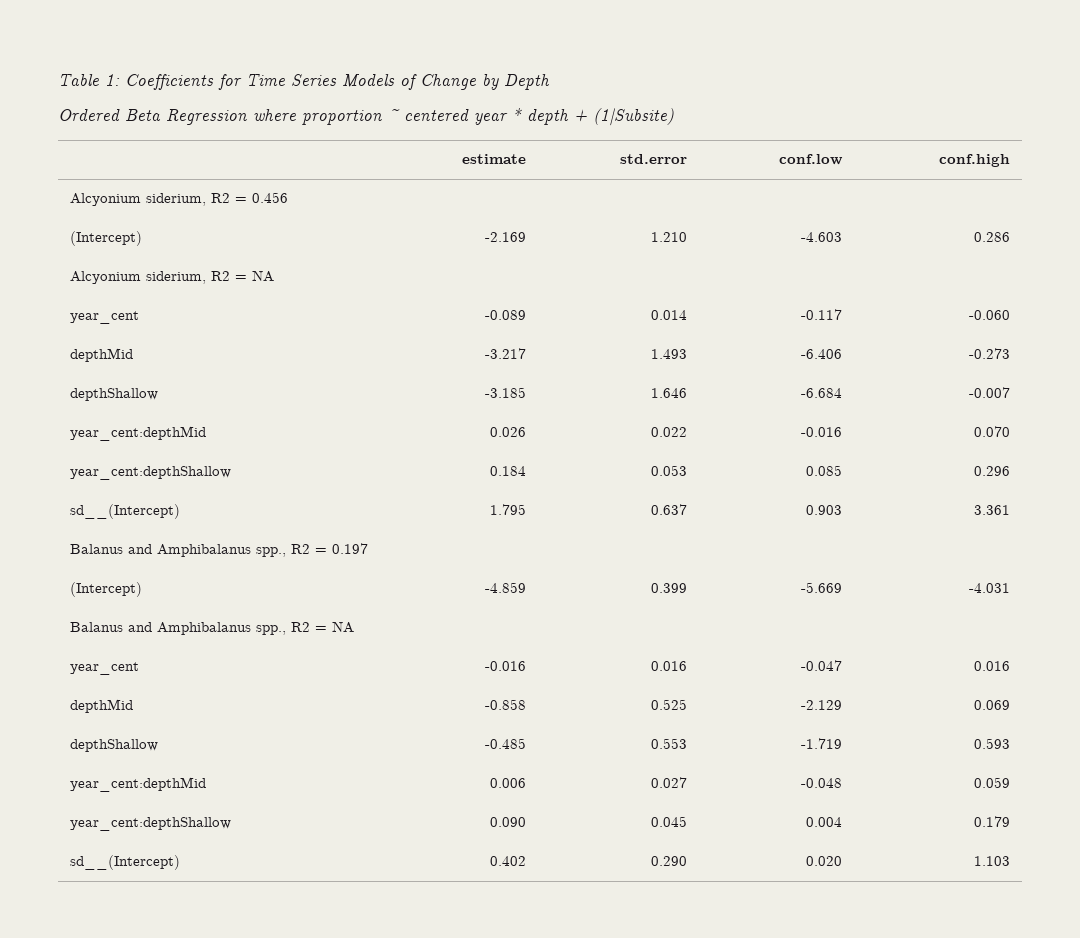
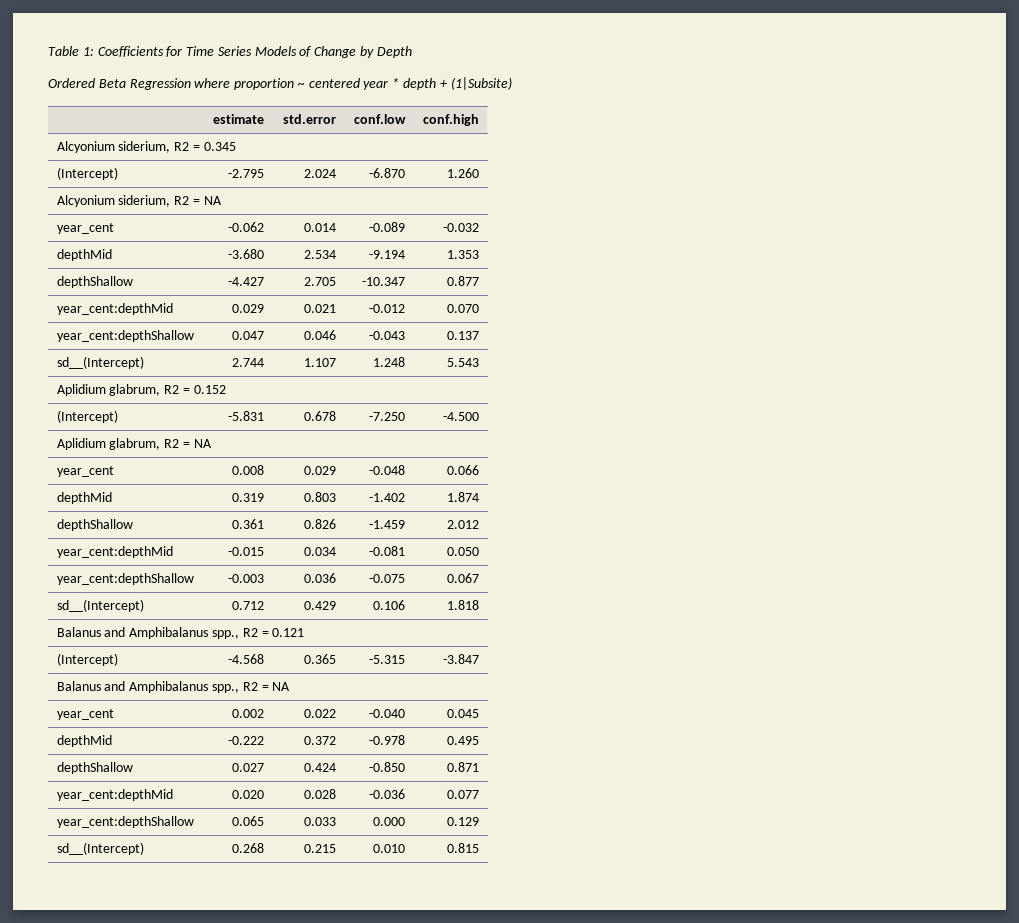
[252,192,289,203] [70,231,143,246] [484,232,526,242] [650,232,687,242] [800,232,842,242] [973,232,1010,242] 0.456 // (Intercept) | -2.169 | 1.210 | -4.603 | 0.286 -> [203,142,236,151] [56,167,118,180] [228,169,265,178] [304,169,337,178] [369,168,406,178] [447,168,480,178] 0.345 // (Intercept) | -2.795 | 2.024 | -6.870 | 1.260
[484,310,526,320] -0.089 -> [228,222,265,232] -0.062
[800,309,842,320] [968,310,1010,320] [70,348,134,362] [484,348,526,359] [650,349,687,359] [800,349,842,359] [968,348,1010,359] [70,388,159,401] [484,387,526,398] [650,388,687,398] [800,388,842,398] [968,387,1010,398] [70,426,207,441] [489,427,526,437] [650,427,687,437] [800,427,842,437] [973,426,1010,437] [70,466,232,480] [489,466,526,476] [650,465,687,476] [805,465,842,476] [973,466,1010,476] [70,504,181,519] [489,504,526,515] [650,504,687,515] [805,505,842,515] [973,505,1010,515] [70,543,369,557] [70,582,143,597] [484,582,526,593] [650,583,687,593] [800,582,842,593] [968,583,1010,593] -0.117 | -0.060 // depthMid | -3.217 | 1.493 | -6.406 | -0.273 // depthShallow | -3.185 | 1.646 | -6.684 | -0.007 // year_cent:depthMid | 0.026 | 0.022 | -0.016 | 0.070 // year_cent:depthShallow | 0.184 | 0.053 | 0.085 | 0.296 // sd__(Intercept) | 1.795 | 0.637 | 0.903 | 3.361 // Balanus and Amphibalanus spp., R2 = 0.197 // (Intercept) | -4.859 | 0.399 | -5.669 | -4.031 -> [369,222,406,232] [443,223,480,232] [56,249,112,261] [228,249,265,259] [304,250,337,259] [369,250,406,259] [447,250,480,259] [56,276,133,288] [228,277,265,286] [304,277,337,286] [362,277,406,286] [447,276,480,286] [56,303,173,315] [232,304,265,313] [304,304,337,313] [369,304,406,313] [447,304,480,313] [56,330,194,342] [232,331,265,340] [304,330,337,340] [369,331,406,340] [447,331,480,340] [56,356,144,369] [232,358,265,367] [304,358,337,367] [373,357,406,367] [447,358,480,367] [56,384,226,396] [56,410,118,423] [228,411,265,421] [304,411,337,421] [369,412,406,421] [443,412,480,421] [56,438,212,450] [56,466,114,477] [232,465,265,475] [304,466,337,475] [369,465,406,475] [447,465,480,475] [56,492,112,504] [232,493,265,502] [304,492,337,502] [369,493,406,502] [447,492,480,502] [56,519,133,531] [232,519,265,529] [304,519,337,529] [369,520,406,529] [447,520,480,529] [56,546,173,558] [228,547,265,556] [304,547,337,556] [369,546,406,556] [447,547,480,556] [56,573,194,585] [228,574,265,583] [304,573,337,583] [369,574,406,583] [447,573,480,583] [56,599,144,612] [232,601,265,610] [304,601,337,610] [373,600,406,610] [447,600,480,610] [56,627,305,639] [56,653,118,666] [228,654,265,664] [304,654,337,664] [369,655,406,664] [443,654,480,664] -0.089 | -0.032 // depthMid | -3.680 | 2.534 | -9.194 | 1.353 // depthShallow | -4.427 | 2.705 | -10.347 | 0.877 // year_cent:depthMid | 0.029 | 0.021 | -0.012 | 0.070 // year_cent:depthShallow | 0.047 | 0.046 | -0.043 | 0.137 // sd__(Intercept) | 2.744 | 1.107 | 1.248 | 5.543 // Aplidium glabrum, R2 = 0.152 // (Intercept) | -5.831 | 0.678 | -7.250 | -4.500 // Aplidium glabrum, R2 = NA // year_cent | 0.008 | 0.029 | -0.048 | 0.066 // depthMid | 0.319 | 0.803 | -1.402 | 1.874 // depthShallow | 0.361 | 0.826 | -1.459 | 2.012 // year_cent:depthMid | -0.015 | 0.034 | -0.081 | 0.050 // year_cent:depthShallow | -0.003 | 0.036 | -0.075 | 0.067 // sd__(Intercept) | 0.712 | 0.429 | 0.106 | 1.818 // Balanus and Amphibalanus spp., R2 = 0.121 // (Intercept) | -4.568 | 0.365 | -5.315 | -3.847
[484,661,526,671] [650,661,687,671] [800,660,842,671] [973,661,1010,671] [70,699,134,713] [484,699,526,710] [650,699,687,710] [800,700,842,710] [973,700,1010,710] [70,739,159,752] [484,738,526,749] [650,738,687,749] [800,738,842,749] [973,738,1010,749] [70,777,207,792] [489,778,526,788] [650,777,687,788] [800,778,842,788] [973,777,1010,788] [70,817,232,831] [489,817,526,827] [650,816,687,827] [805,817,842,827] [973,816,1010,827] [70,855,181,870] [489,856,526,866] [650,856,687,866] [805,856,842,866] [973,856,1010,866] -0.016 | 0.016 | -0.047 | 0.016 // depthMid | -0.858 | 0.525 | -2.129 | 0.069 // depthShallow | -0.485 | 0.553 | -1.719 | 0.593 // year_cent:depthMid | 0.006 | 0.027 | -0.048 | 0.059 // year_cent:depthShallow | 0.090 | 0.045 | 0.004 | 0.179 // sd__(Intercept) | 0.402 | 0.290 | 0.020 | 1.103 -> [232,709,265,718] [304,709,337,718] [369,709,406,718] [447,709,480,718] [56,735,112,747] [228,736,265,745] [304,736,337,745] [369,735,406,745] [447,736,480,745] [56,762,133,774] [232,763,265,772] [304,763,337,772] [369,762,406,772] [447,762,480,772] [56,789,173,801] [232,790,265,799] [304,789,337,799] [369,789,406,799] [447,790,480,799] [56,816,194,828] [232,816,265,826] [304,817,337,826] [373,817,406,826] [447,817,480,826] [56,842,144,855] [232,843,265,853] [304,844,337,853] [373,844,406,853] [447,843,480,853] 0.002 | 0.022 | -0.040 | 0.045 // depthMid | -0.222 | 0.372 | -0.978 | 0.495 // depthShallow | 0.027 | 0.424 | -0.850 | 0.871 // year_cent:depthMid | 0.020 | 0.028 | -0.036 | 0.077 // year_cent:depthShallow | 0.065 | 0.033 | 0.000 | 0.129 // sd__(Intercept) | 0.268 | 0.215 | 0.010 | 0.815

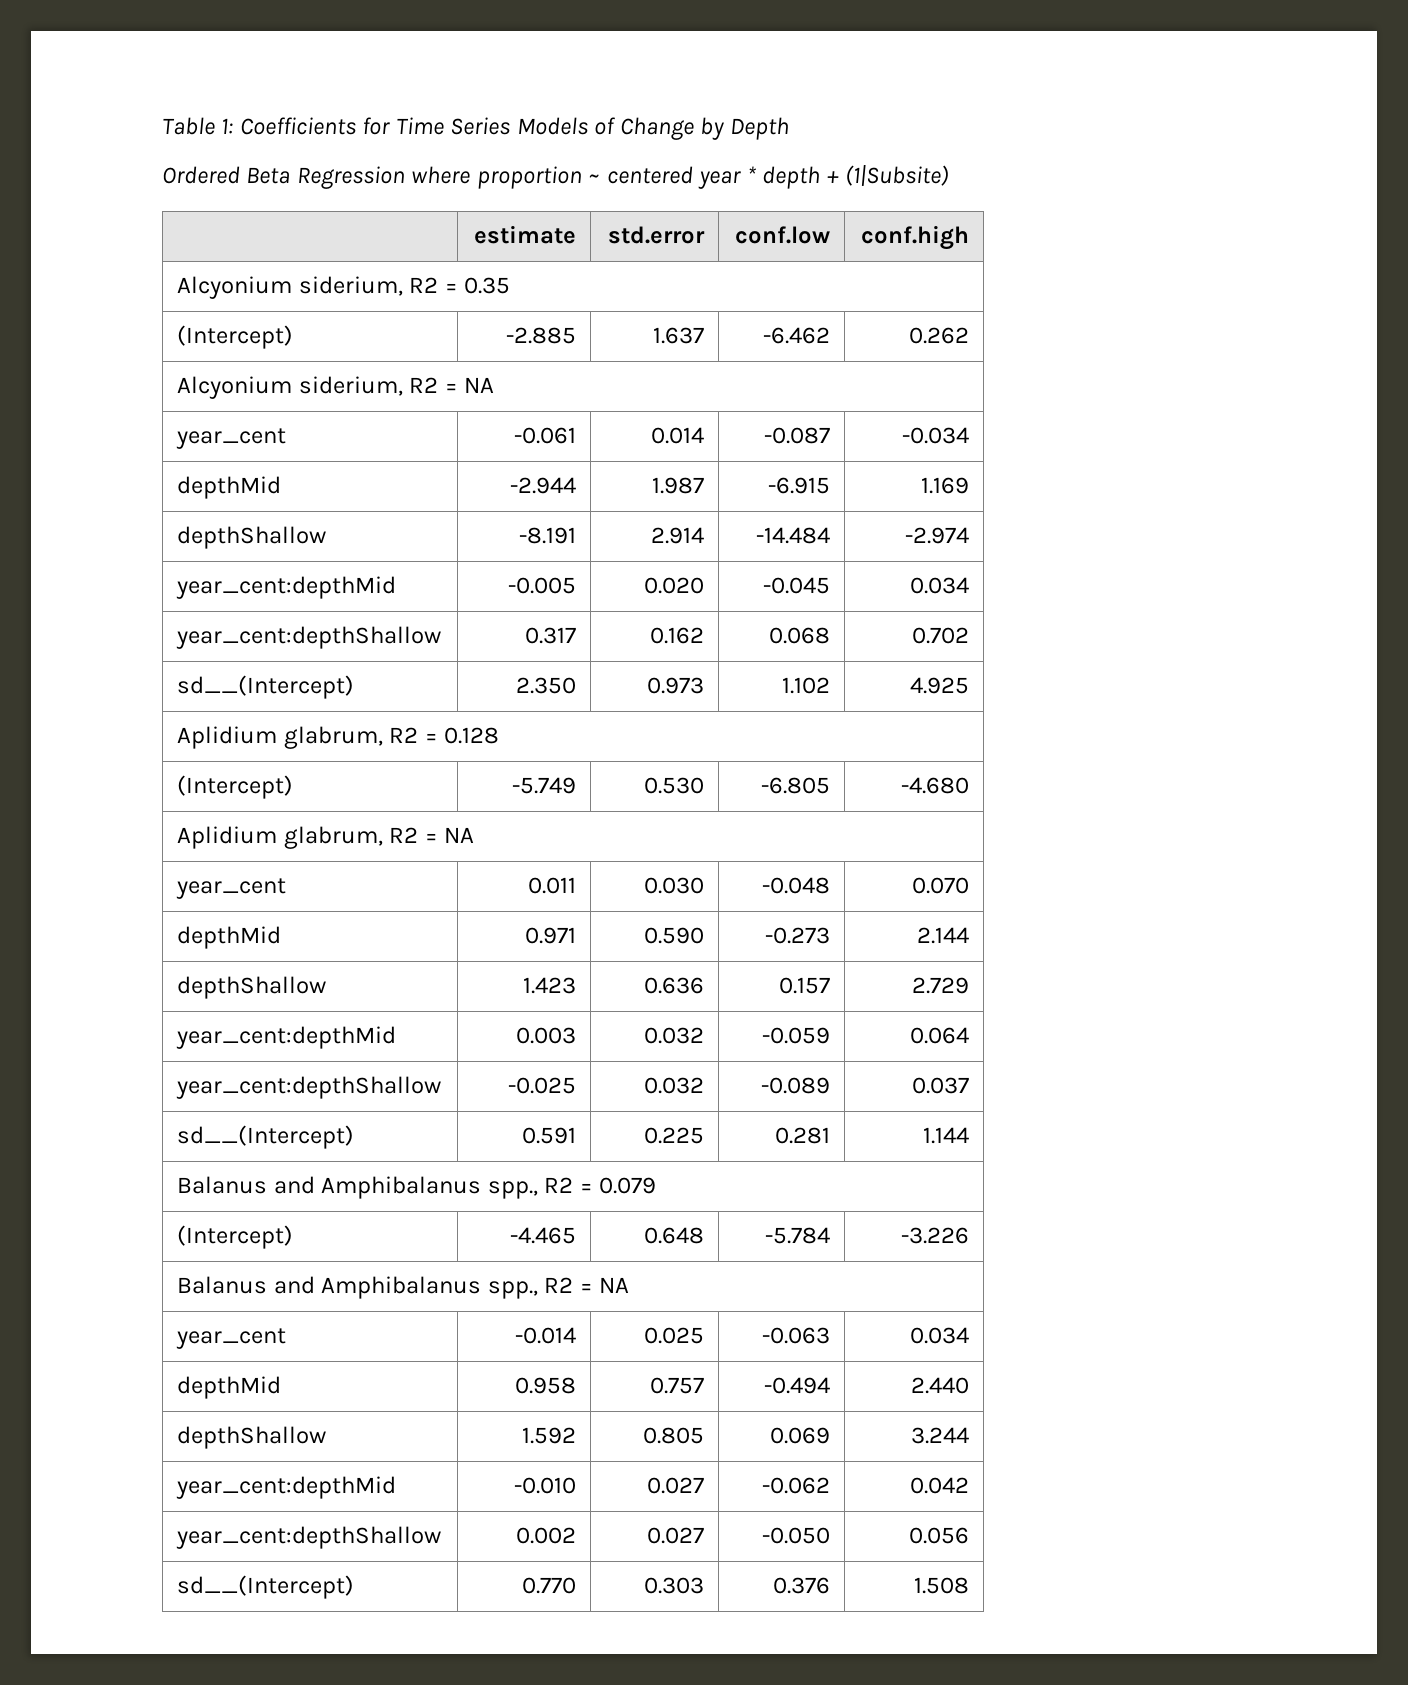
[203,142,236,151] [56,167,118,180] [228,169,265,178] [304,169,337,178] [369,168,406,178] [447,168,480,178] 0.345 // (Intercept) | -2.795 | 2.024 | -6.870 | 1.260 -> [464,277,511,294] [177,325,294,349] [505,327,576,344] [652,327,704,344] [762,327,830,344] [908,327,969,344] 0.35 // (Intercept) | -2.885 | 1.637 | -6.462 | 0.262
[228,222,265,232] -0.062 -> [513,427,576,444] -0.061
[369,222,406,232] [443,223,480,232] [56,249,112,261] [228,249,265,259] [304,250,337,259] [369,250,406,259] [447,250,480,259] [56,276,133,288] [228,277,265,286] [304,277,337,286] [362,277,406,286] [447,276,480,286] [56,303,173,315] [232,304,265,313] [304,304,337,313] [369,304,406,313] [447,304,480,313] [56,330,194,342] [232,331,265,340] [304,330,337,340] [369,331,406,340] [447,331,480,340] [56,356,144,369] [232,358,265,367] [304,358,337,367] [373,357,406,367] [447,358,480,367] [56,384,226,396] [56,410,118,423] [228,411,265,421] [304,411,337,421] [369,412,406,421] [443,412,480,421] -0.089 | -0.032 // depthMid | -3.680 | 2.534 | -9.194 | 1.353 // depthShallow | -4.427 | 2.705 | -10.347 | 0.877 // year_cent:depthMid | 0.029 | 0.021 | -0.012 | 0.070 // year_cent:depthShallow | 0.047 | 0.046 | -0.043 | 0.137 // sd__(Intercept) | 2.744 | 1.107 | 1.248 | 5.543 // Aplidium glabrum, R2 = 0.152 // (Intercept) | -5.831 | 0.678 | -7.250 | -4.500 -> [763,427,830,444] [901,427,969,444] [177,476,282,499] [509,477,576,494] [651,477,704,494] [767,477,830,494] [920,477,969,494] [177,526,327,549] [518,527,576,544] [650,527,704,544] [755,527,830,544] [904,527,969,544] [176,576,397,599] [507,577,576,594] [643,577,704,594] [762,577,830,594] [909,577,969,594] [176,626,442,649] [524,627,576,644] [649,627,704,644] [768,627,830,644] [911,627,969,644] [177,675,355,699] [515,677,576,694] [646,677,704,694] [781,677,830,694] [909,677,969,694] [177,726,500,749] [177,775,294,799] [511,777,576,794] [643,777,704,794] [760,777,830,794] [900,777,969,794] -0.087 | -0.034 // depthMid | -2.944 | 1.987 | -6.915 | 1.169 // depthShallow | -8.191 | 2.914 | -14.484 | -2.974 // year_cent:depthMid | -0.005 | 0.020 | -0.045 | 0.034 // year_cent:depthShallow | 0.317 | 0.162 | 0.068 | 0.702 // sd__(Intercept) | 2.350 | 0.973 | 1.102 | 4.925 // Aplidium glabrum, R2 = 0.128 // (Intercept) | -5.749 | 0.530 | -6.805 | -4.680
[232,465,265,475] [304,466,337,475] 0.008 | 0.029 -> [527,877,576,894] [643,877,704,894] 0.011 | 0.030
[447,465,480,475] [56,492,112,504] [232,493,265,502] [304,492,337,502] [369,493,406,502] [447,492,480,502] [56,519,133,531] [232,519,265,529] [304,519,337,529] [369,520,406,529] [447,520,480,529] [56,546,173,558] [228,547,265,556] [304,547,337,556] [369,546,406,556] [447,547,480,556] [56,573,194,585] [228,574,265,583] [304,573,337,583] [369,574,406,583] [447,573,480,583] [56,599,144,612] [232,601,265,610] [304,601,337,610] [373,600,406,610] [447,600,480,610] [56,627,305,639] [56,653,118,666] [228,654,265,664] [304,654,337,664] [369,655,406,664] [443,654,480,664] 0.066 // depthMid | 0.319 | 0.803 | -1.402 | 1.874 // depthShallow | 0.361 | 0.826 | -1.459 | 2.012 // year_cent:depthMid | -0.015 | 0.034 | -0.081 | 0.050 // year_cent:depthShallow | -0.003 | 0.036 | -0.075 | 0.067 // sd__(Intercept) | 0.712 | 0.429 | 0.106 | 1.818 // Balanus and Amphibalanus spp., R2 = 0.121 // (Intercept) | -4.568 | 0.365 | -5.315 | -3.847 -> [911,877,969,894] [177,926,282,949] [524,927,576,944] [643,927,704,944] [764,927,830,944] [916,927,969,944] [177,976,327,999] [522,977,576,994] [643,977,704,994] [778,977,830,994] [911,977,969,994] [176,1026,397,1049] [515,1027,576,1044] [643,1027,704,1044] [761,1027,830,1044] [909,1027,969,1044] [176,1076,442,1099] [507,1077,576,1094] [643,1077,704,1094] [760,1077,830,1094] [911,1077,969,1094] [177,1125,355,1149] [521,1127,576,1144] [643,1127,704,1144] [774,1127,830,1144] [922,1127,969,1144] [177,1176,657,1199] [177,1225,294,1249] [509,1227,576,1244] [643,1227,704,1244] [764,1227,830,1244] [900,1227,969,1244] 0.070 // depthMid | 0.971 | 0.590 | -0.273 | 2.144 // depthShallow | 1.423 | 0.636 | 0.157 | 2.729 // year_cent:depthMid | 0.003 | 0.032 | -0.059 | 0.064 // year_cent:depthShallow | -0.025 | 0.032 | -0.089 | 0.037 // sd__(Intercept) | 0.591 | 0.225 | 0.281 | 1.144 // Balanus and Amphibalanus spp., R2 = 0.079 // (Intercept) | -4.465 | 0.648 | -5.784 | -3.226
[232,709,265,718] [304,709,337,718] [369,709,406,718] [447,709,480,718] [56,735,112,747] [228,736,265,745] [304,736,337,745] [369,735,406,745] [447,736,480,745] [56,762,133,774] [232,763,265,772] [304,763,337,772] [369,762,406,772] [447,762,480,772] [56,789,173,801] [232,790,265,799] [304,789,337,799] [369,789,406,799] [447,790,480,799] [56,816,194,828] [232,816,265,826] [304,817,337,826] [373,817,406,826] [447,817,480,826] [56,842,144,855] [232,843,265,853] [304,844,337,853] [373,844,406,853] [447,843,480,853] 0.002 | 0.022 | -0.040 | 0.045 // depthMid | -0.222 | 0.372 | -0.978 | 0.495 // depthShallow | 0.027 | 0.424 | -0.850 | 0.871 // year_cent:depthMid | 0.020 | 0.028 | -0.036 | 0.077 // year_cent:depthShallow | 0.065 | 0.033 | 0.000 | 0.129 // sd__(Intercept) | 0.268 | 0.215 | 0.010 | 0.815 -> [514,1327,576,1344] [643,1327,704,1344] [761,1327,830,1344] [909,1327,969,1344] [177,1376,282,1399] [514,1377,576,1394] [649,1377,704,1394] [763,1377,830,1394] [910,1377,969,1394] [177,1426,327,1449] [521,1427,576,1444] [642,1427,704,1444] [769,1427,830,1444] [910,1427,969,1444] [176,1476,397,1499] [513,1477,576,1494] [646,1477,704,1494] [761,1477,830,1494] [909,1477,969,1494] [176,1526,442,1549] [515,1527,576,1544] [646,1527,704,1544] [761,1527,830,1544] [908,1527,969,1544] [177,1575,355,1599] [521,1577,576,1594] [643,1577,704,1594] [772,1577,830,1594] [913,1577,969,1594] -0.014 | 0.025 | -0.063 | 0.034 // depthMid | 0.958 | 0.757 | -0.494 | 2.440 // depthShallow | 1.592 | 0.805 | 0.069 | 3.244 // year_cent:depthMid | -0.010 | 0.027 | -0.062 | 0.042 // year_cent:depthShallow | 0.002 | 0.027 | -0.050 | 0.056 // sd__(Intercept) | 0.770 | 0.303 | 0.376 | 1.508

